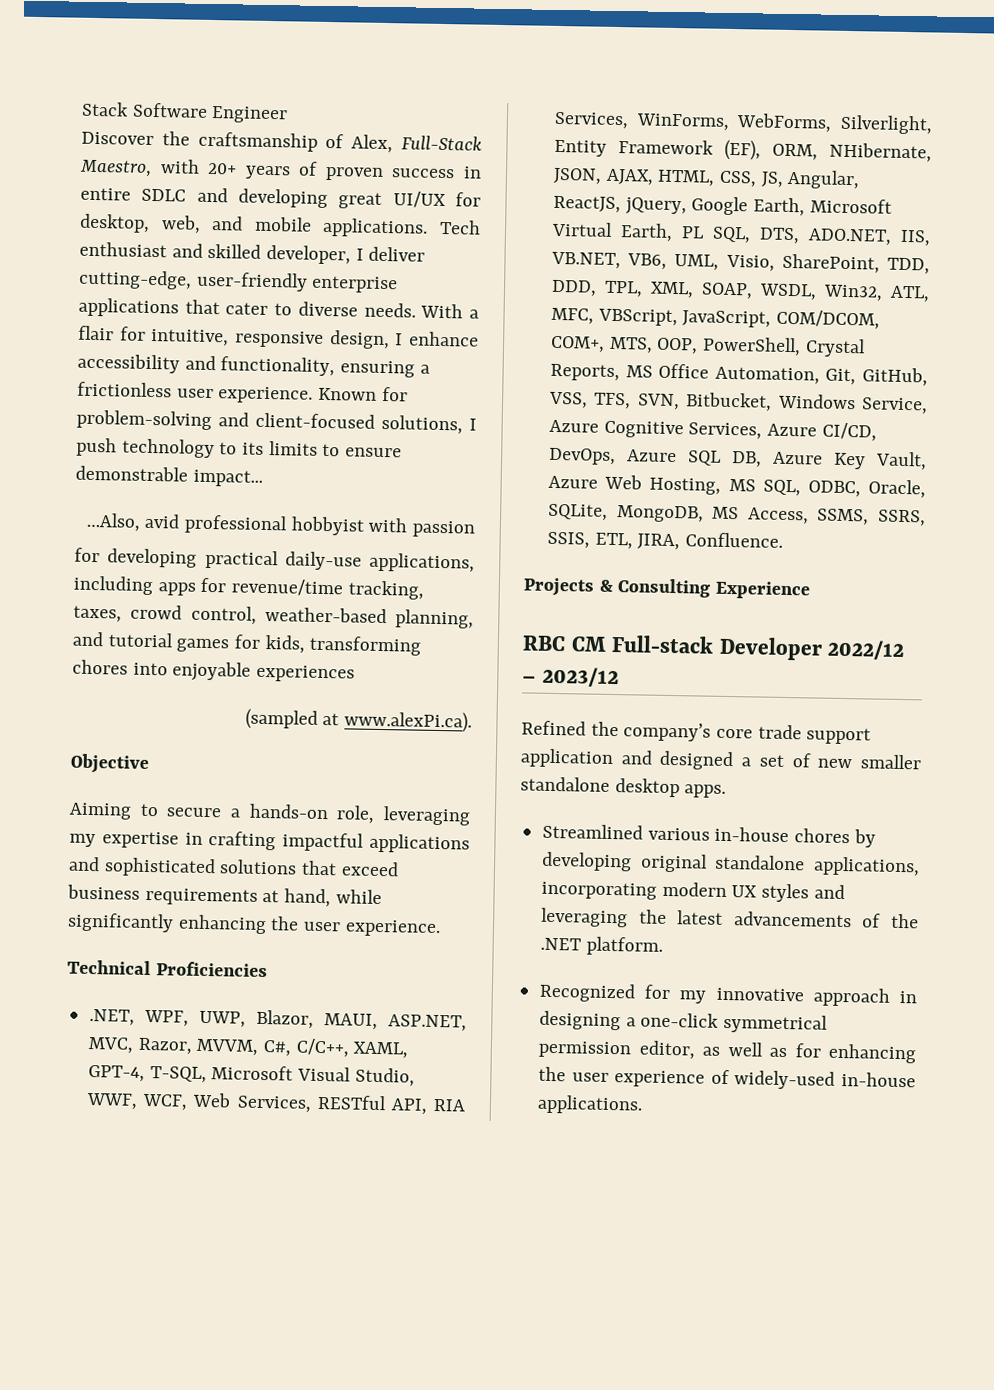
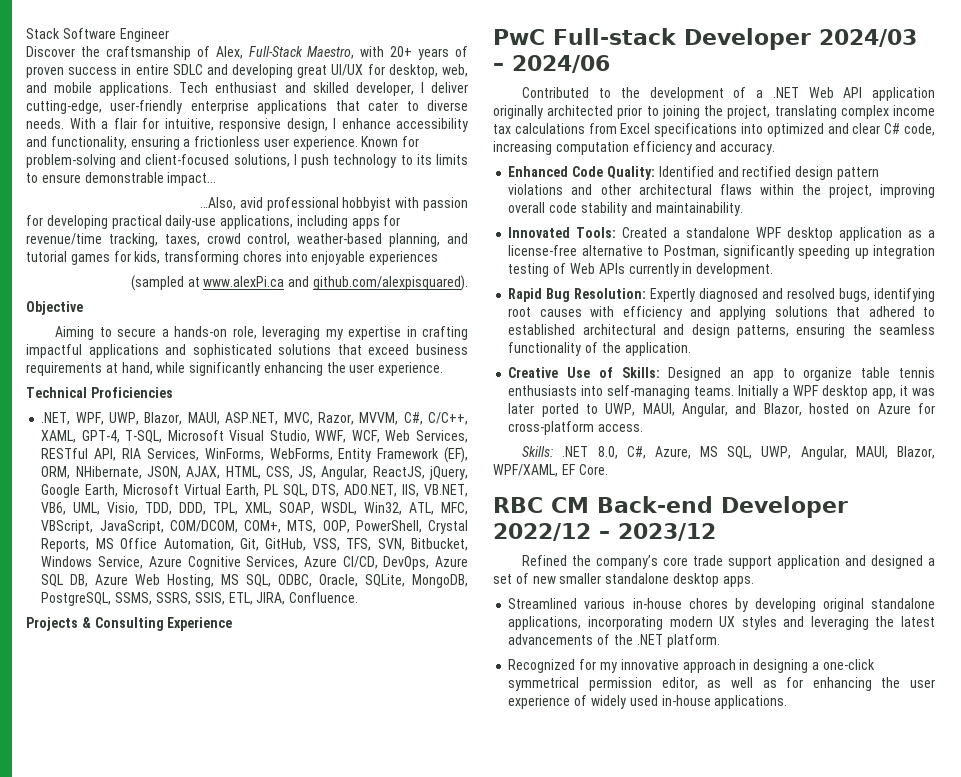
[344,710,473,733] www.alexPi.ca). -> [203,275,468,291] www.alexPi.ca and github.com/alexpisquared).
[840,114,933,135] Silverlight, -> (333, 454) none
[781,253,880,274] SharePoint, -> (139, 508) none
[833,451,927,471] [548,475,599,489] Key Vault, Azure -> (129, 579) none
[712,506,809,525] MS Access, -> [41,592,112,606] PostgreSQL,
(811, 590) none -> [493,28,917,50] [493,55,610,73] [522,87,935,101] [493,105,935,119] [493,123,935,137] [493,141,776,155] [508,166,879,180] [508,184,935,198] [508,202,743,216] [508,227,936,241] [508,245,935,259] [508,263,774,277] [508,288,935,302] [508,306,935,320] [508,324,935,338] [508,342,691,356] [508,367,935,381] [508,385,935,399] [508,403,935,417] [508,421,644,435] [522,446,935,460] [493,464,608,477] // PwC Full-stack Developer 2024/03 – 2024/06 // Contributed to the development of a .NET Web API application originally architected prior to joining the project, translating complex income tax calculations from Excel specifications into optimized and clear C# code, increasing computation efficiency and accuracy. // Enhanced Code Quality: Identified and rectified design pattern violations and other architectural flaws within the project, improving overall code stability and maintainability. // Innovated Tools: Created a standalone WPF desktop application as a license-free alternative to Postman, significantly speeding up integration testing of Web APIs currently in development. // Rapid Bug Resolution: Expertly diagnosed and resolved bugs, identifying root causes with efficiency and applying solutions that adhered to established architectural and design patterns, ensuring the seamless functionality of the application. // Creative Use of Skills: Designed an app to organize table tennis enthusiasts into self-managing teams. Initially a WPF desktop app, it was later ported to UWP, MAUI, Angular, and Blazor, hosted on Azure for cross-platform access. // Skills: .NET 8.0, C#, Azure, MS SQL, UWP, Angular, MAUI, Blazor, WPF/XAML, EF Core.
[611,634,715,654] Full-stack -> [597,496,713,513] Back-end
[734,1070,836,1090] widely-used -> [590,695,658,709] widely used

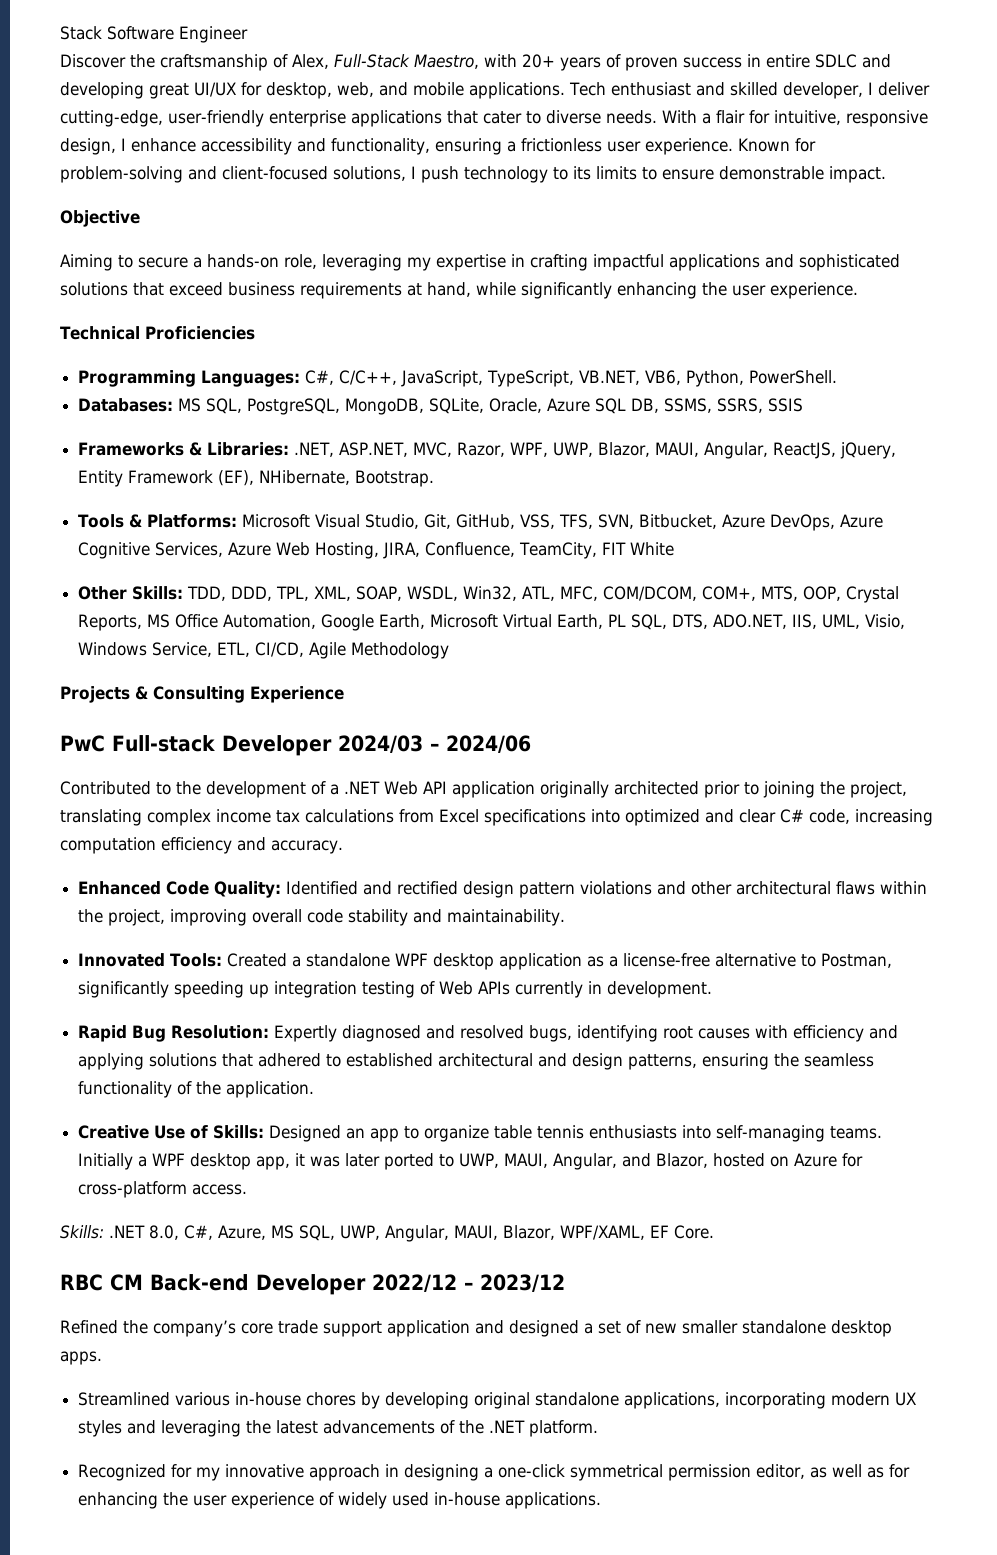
[167,172,217,186] [200,197,468,211] [26,215,401,229] [26,233,468,247] [26,251,439,265] [130,275,468,291] impact... // …Also, avid professional hobbyist with passion // for developing practical daily-use applications, including apps for revenue/time tracking, taxes, crowd control, weather-based planning, and tutorial games for kids, transforming chores into enjoyable experiences // (sampled at www.alexPi.ca and github.com/alexpisquared). -> [829,166,886,183] impact.
[41,412,469,425] [41,430,469,443] [41,447,468,463] [41,466,468,480] .NET, WPF, UWP, Blazor, MAUI, ASP.NET, MVC, Razor, MVVM, C#, C/C++, XAML, GPT-4, T-SQL, Microsoft Visual Studio, WWF, WCF, Web Services, RESTful API, RIA Services, WinForms, WebForms, Entity Framework (EF), ORM, NHibernate, JSON, AJAX, HTML, CSS, JS, Angular, ReactJS, jQuery, -> [78,370,838,387] [78,398,804,415] [78,442,897,459] [78,470,435,487] [78,514,884,531] [78,542,675,559] [78,586,900,603] [78,614,317,631] Programming Languages: C#, C/C++, JavaScript, TypeScript, VB.NET, VB6, Python, PowerShell. // Databases: MS SQL, PostgreSQL, MongoDB, SQLite, Oracle, Azure SQL DB, SSMS, SSRS, SSIS // Frameworks & Libraries: .NET, ASP.NET, MVC, Razor, WPF, UWP, Blazor, MAUI, Angular, ReactJS, jQuery, Entity Framework (EF), NHibernate, Bootstrap. // Tools & Platforms: Microsoft Visual Studio, Git, GitHub, VSS, TFS, SVN, Bitbucket, Azure DevOps, Azure Cognitive Services, Azure Web Hosting, JIRA, Confluence, TeamCity, FIT White // Other Skills: TDD, DDD, TPL, XML, SOAP, WSDL, Win32, ATL, MFC, COM/DCOM, COM+, MTS, OOP, Crystal Reports, MS Office Automation,
[424,484,469,497] [41,502,468,515] [41,520,468,534] [41,538,468,552] [41,556,468,570] [41,574,468,588] [41,592,359,606] VB.NET, VB6, UML, Visio, TDD, DDD, TPL, XML, SOAP, WSDL, Win32, ATL, MFC, VBScript, JavaScript, COM/DCOM, COM+, MTS, OOP, PowerShell, Crystal Reports, MS Office Automation, Git, GitHub, VSS, TFS, SVN, Bitbucket, Windows Service, Azure Cognitive Services, Azure CI/CD, DevOps, Azure SQL DB, Azure Web Hosting, MS SQL, ODBC, Oracle, SQLite, MongoDB, PostgreSQL, SSMS, SSRS, SSIS, ETL, JIRA, Confluence. -> [822,614,906,629] [78,642,450,659] UML, Visio, Windows Service, ETL, CI/CD, Agile Methodology

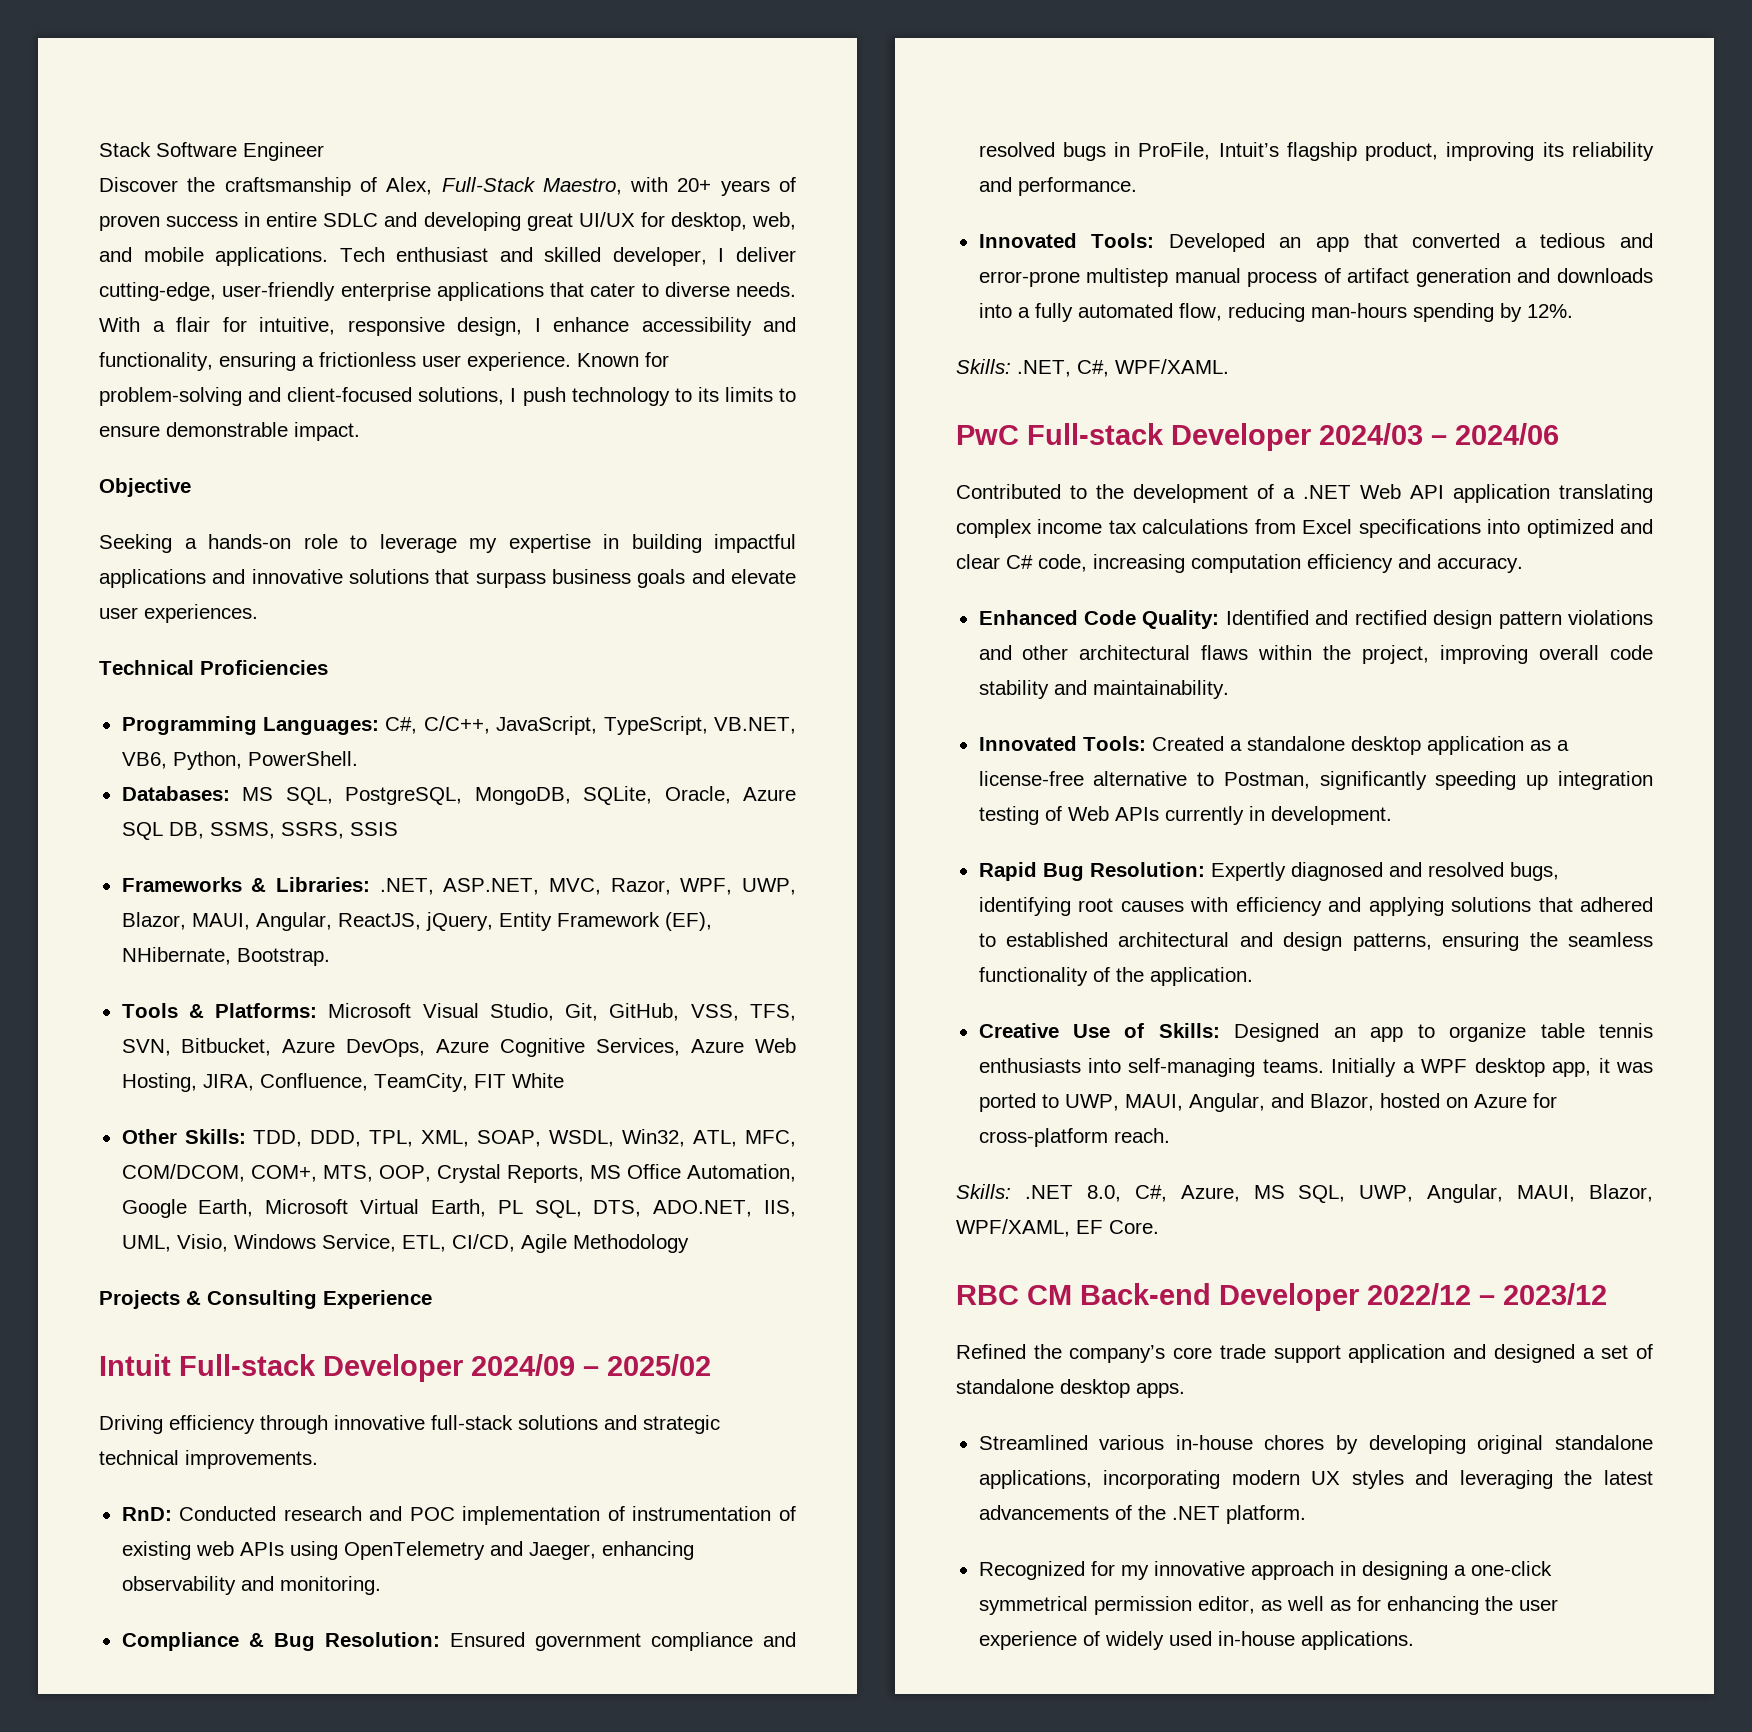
[60,254,402,271] Aiming to secure a hands-on role, leveraging -> [99,534,457,553] Seeking a hands-on role to leverage
[530,254,588,271] crafting -> [631,534,702,553] building
[799,254,900,271] [60,282,858,299] sophisticated solutions that exceed business requirements at hand, while significantly enhancing the user experience. -> [251,569,797,588] [99,604,258,623] innovative solutions that surpass business goals and elevate user experiences.
(344, 694) none -> [99,1354,711,1382] [99,1415,720,1434] [99,1450,318,1469] [121,1506,796,1525] [121,1541,694,1560] [121,1576,381,1595] [121,1632,796,1651] [978,142,1654,161] [978,177,1137,196] [978,233,1654,252] [978,268,1653,287] [978,303,1573,322] [956,359,1229,377] // Intuit Full-stack Developer 2024/09 – 2025/02 // Driving efficiency through innovative full-stack solutions and strategic technical improvements. // RnD: Conducted research and POC implementation of instrumentation of existing web APIs using OpenTelemetry and Jaeger, enhancing observability and monitoring. // Compliance & Bug Resolution: Ensured government compliance and resolved bugs in ProFile, Intuit’s flagship product, improving its reliability and performance. // Innovated Tools: Developed an app that converted a tedious and error-prone multistep manual process of artifact generation and downloads into a fully automated flow, reducing man-hours spending by 12%. // Skills: .NET, C#, WPF/XAML.
[539,781,907,798] originally architected prior to joining the project, -> (1550, 493) none
[395,953,429,966] WPF -> (1345, 743) none
[345,1153,381,1167] later -> (1653, 1067) none
[192,1184,248,1195] access. -> [1113,1128,1170,1143] reach.
[645,1320,738,1334] new smaller -> (1654, 1351) none

